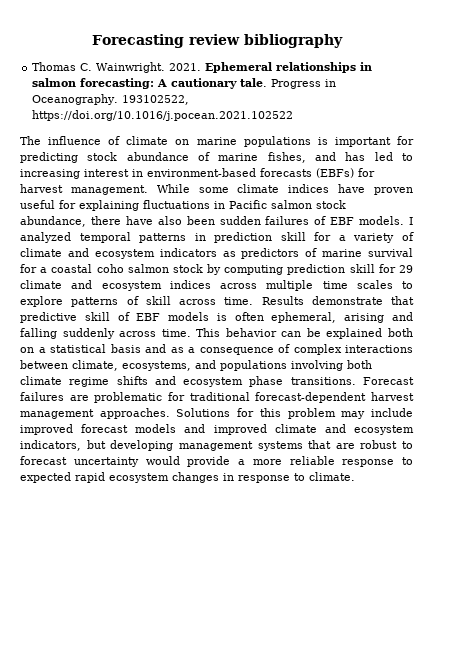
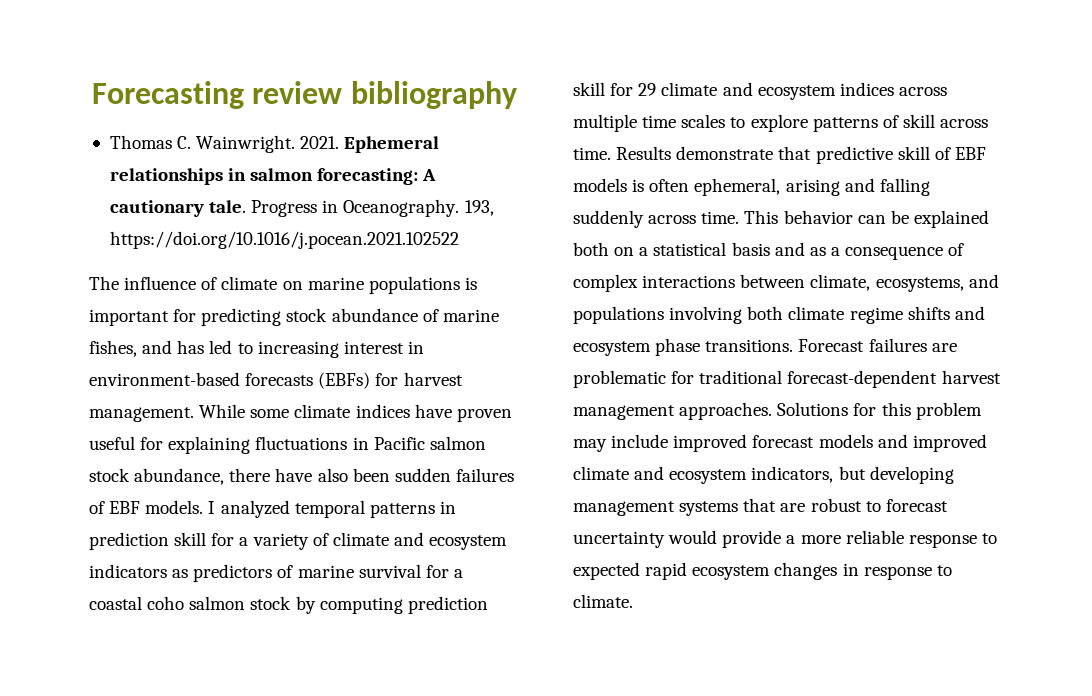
[122,95,190,105] 193102522, -> [464,200,494,216] 193,

